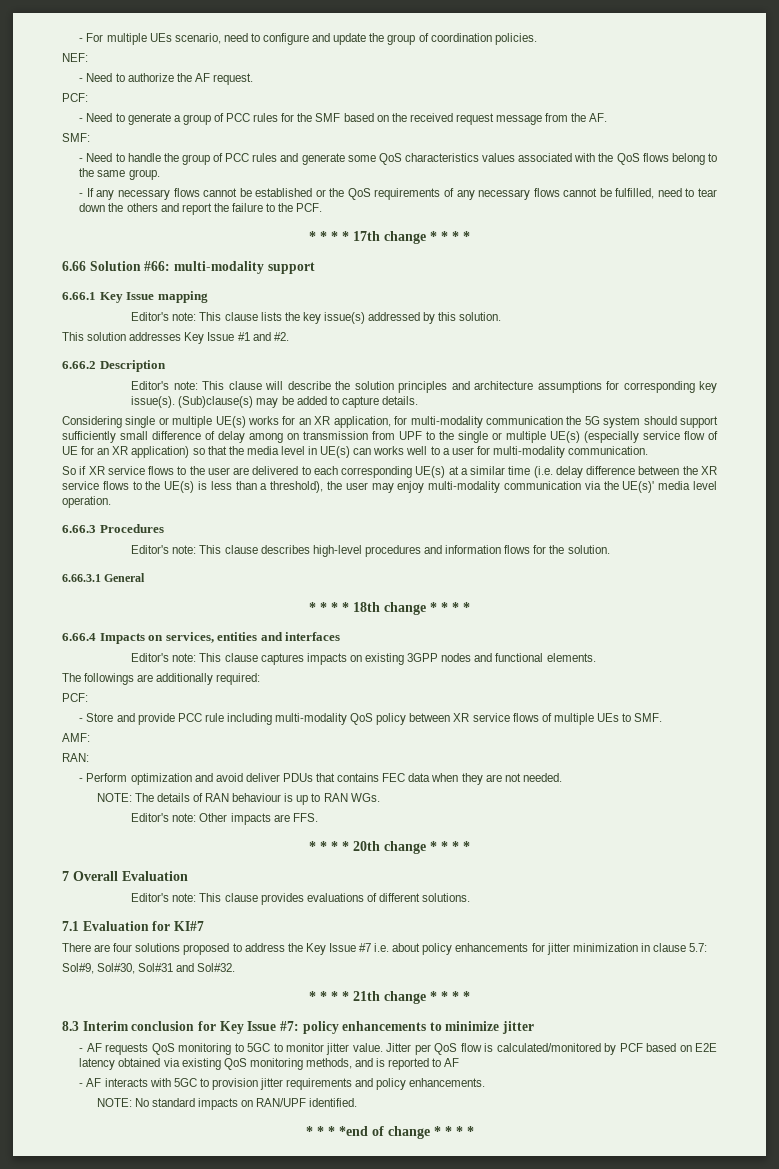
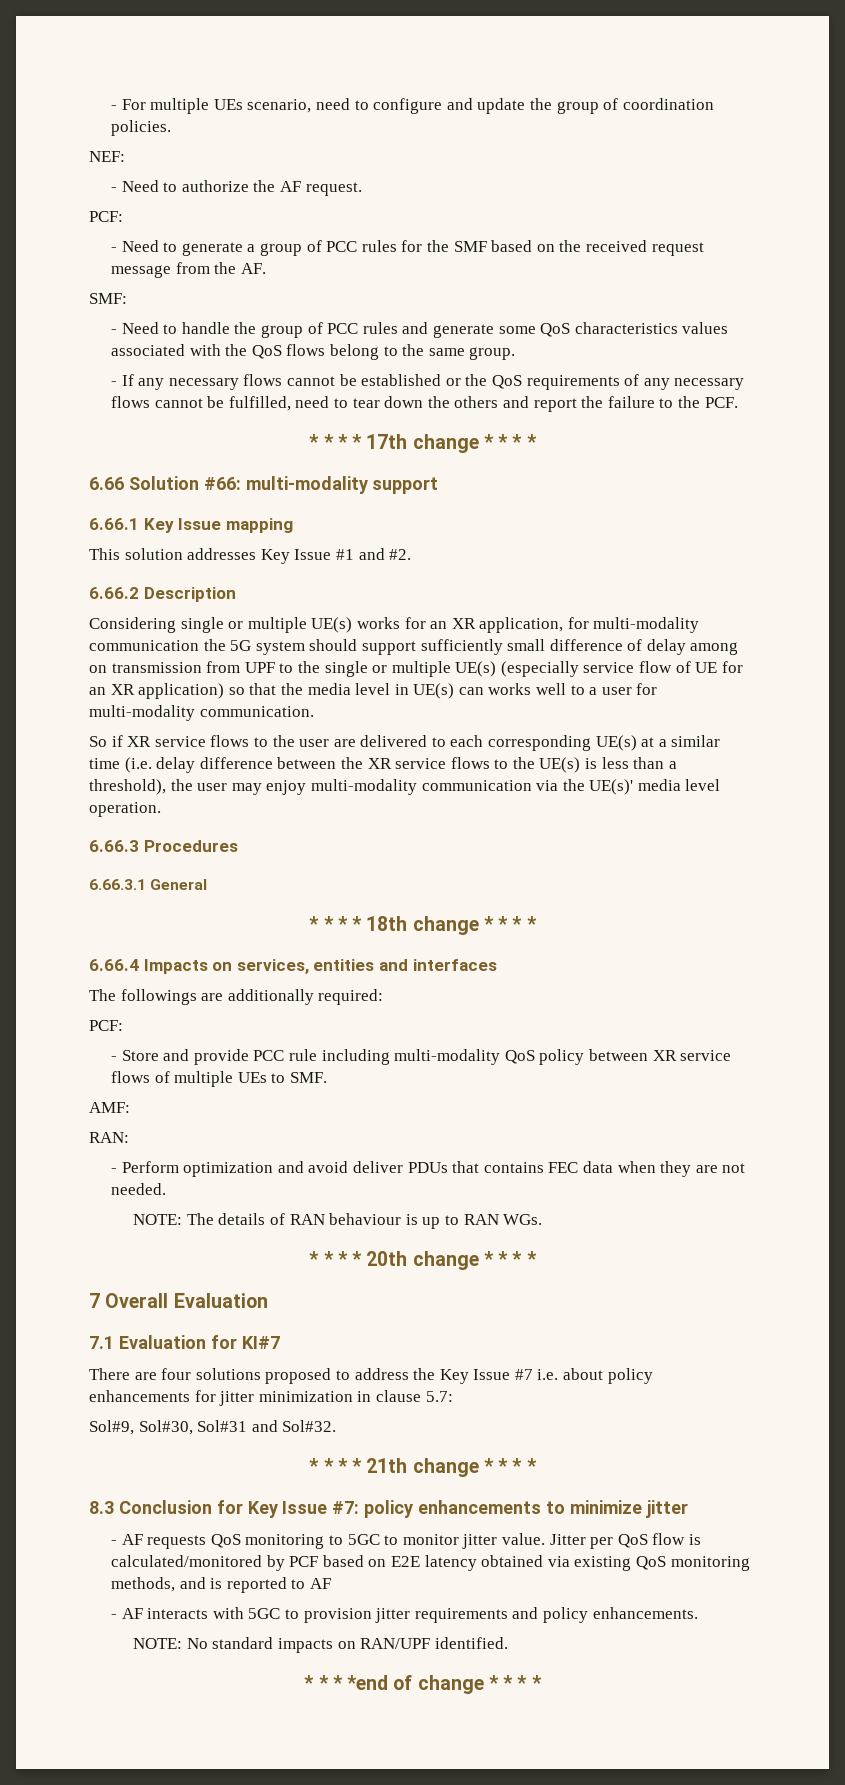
[131,312,502,324] // Editor's note: This clause lists the key issue(s) addressed by this solution. -> (293, 525) none
[131,381,718,393] [131,396,419,408] // Editor's note: This clause will describe the solution principles and architecture assumptions for corresponding key issue(s). (Sub)clause(s) may be added to capture details. -> (236, 594) none
[131,545,610,557] // Editor's note: This clause describes high-level procedures and information flows for the solution. -> (238, 846) none
[131,653,596,665] // Editor's note: This clause captures impacts on existing 3GPP nodes and functional elements. -> (497, 965) none
[131,813,318,825] // Editor's note: Other impacts are FFS. -> (543, 1219) none
[131,893,471,905] // Editor's note: This clause provides evaluations of different solutions. -> (268, 1300) none
[82,1021,195,1031] Interim conclusion -> [118,1500,212,1514] Conclusion

